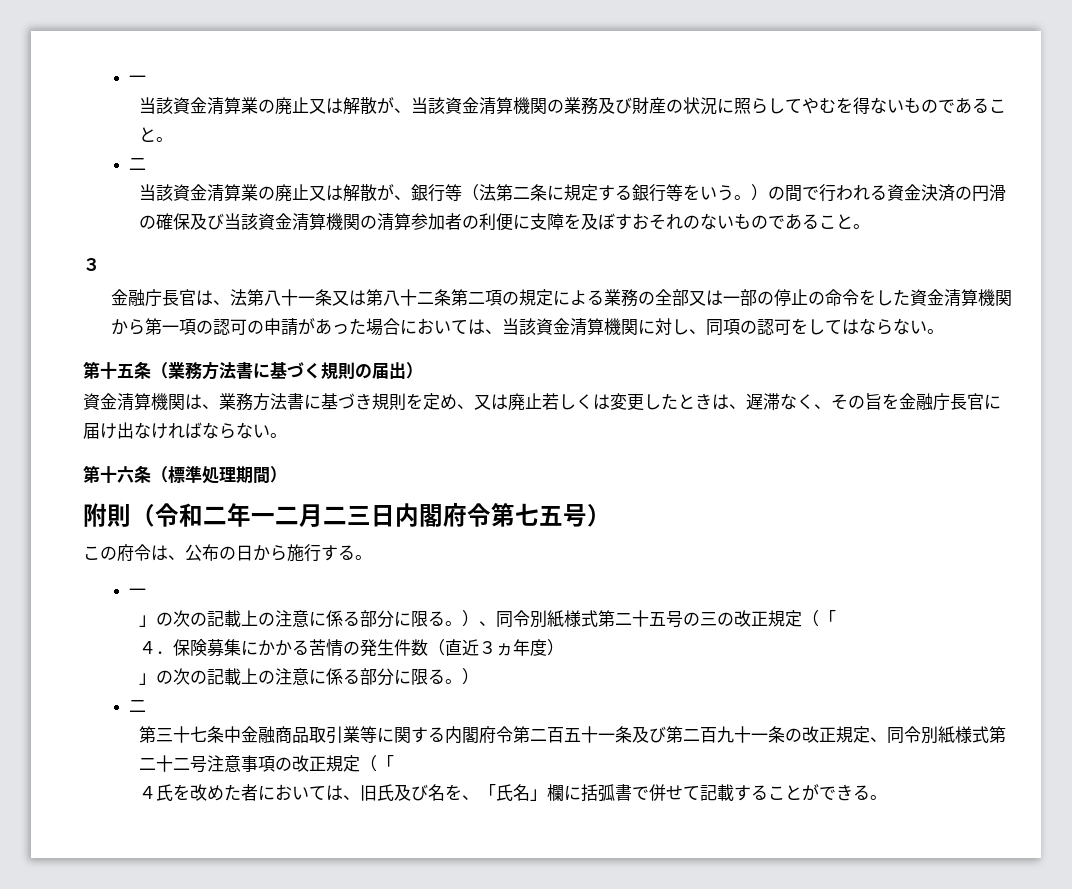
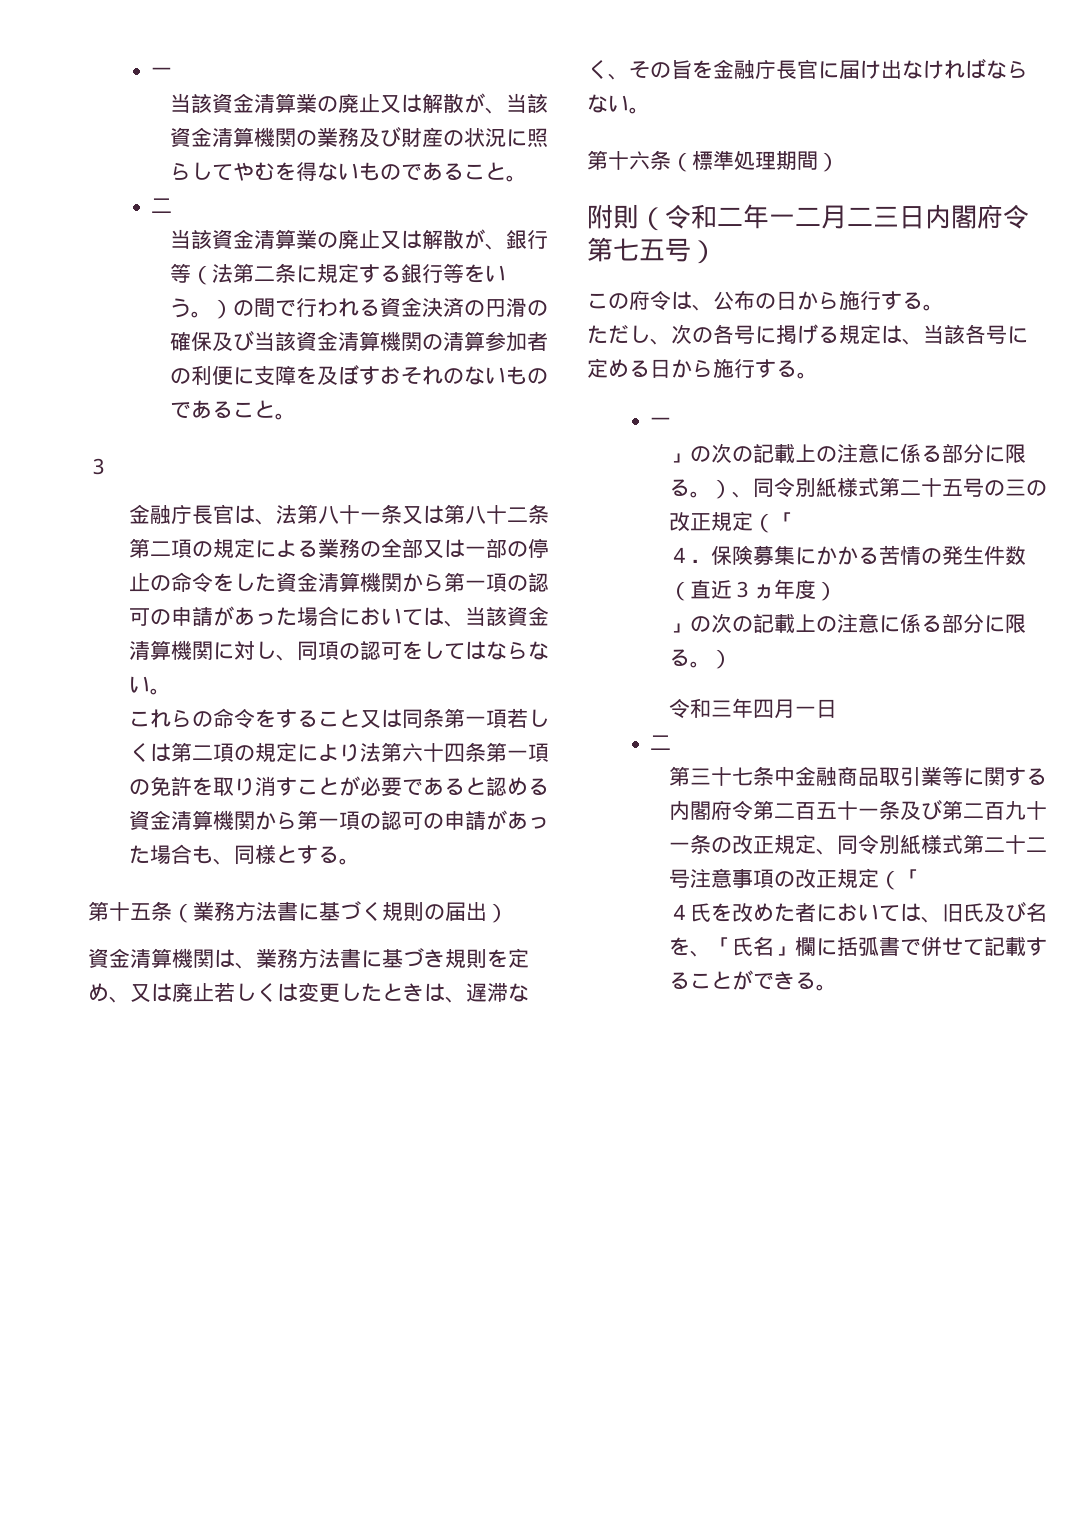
(944, 331) none -> [128,708,549,729] [128,742,549,762] [128,776,549,796] [128,810,549,830] [128,844,360,865] // これらの命令をすること又は同条第一項若しくは第二項の規定により法第六十四条第一項の免許を取り消すことが必要であると認める資金清算機関から第一項の認可の申請があった場合も、同様とする。
(372, 557) none -> [587,324,1028,345] [587,358,818,379] // ただし、次の各号に掲げる規定は、当該各号に定める日から施行する。
(479, 676) none -> [668,698,837,719] // 令和三年四月一日

